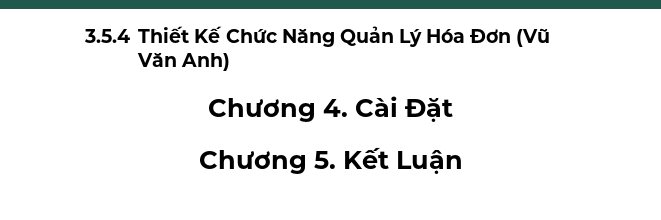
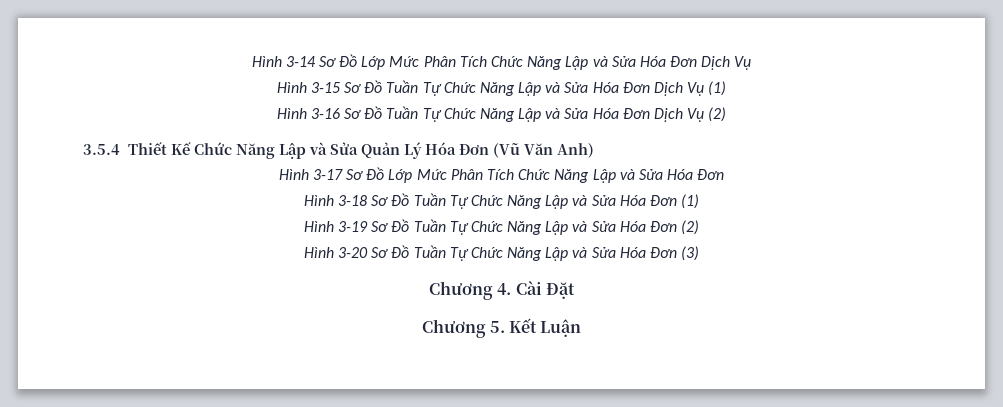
(84, 36) none -> [251,54,752,70] [276,80,727,96] [276,106,727,122] Hình 3-14 Sơ Đồ Lớp Mức Phân Tích Chức Năng Lập và Sửa Hóa Đơn Dịch Vụ // Hình 3-15 Sơ Đồ Tuần Tự Chức Năng Lập và Sửa Hóa Đơn Dịch Vụ (1) // Hình 3-16 Sơ Đồ Tuần Tự Chức Năng Lập và Sửa Hóa Đơn Dịch Vụ (2) //
(335, 38) none -> [278,142,358,159] Lập và Sửa
(231, 62) none -> [278,167,725,183] [303,193,700,209] [303,219,700,235] [303,245,700,261] // Hình 3-17 Sơ Đồ Lớp Mức Phân Tích Chức Năng Lập và Sửa Hóa Đơn // Hình 3-18 Sơ Đồ Tuần Tự Chức Năng Lập và Sửa Hóa Đơn (1) // Hình 3-19 Sơ Đồ Tuần Tự Chức Năng Lập và Sửa Hóa Đơn (2) // Hình 3-20 Sơ Đồ Tuần Tự Chức Năng Lập và Sửa Hóa Đơn (3)

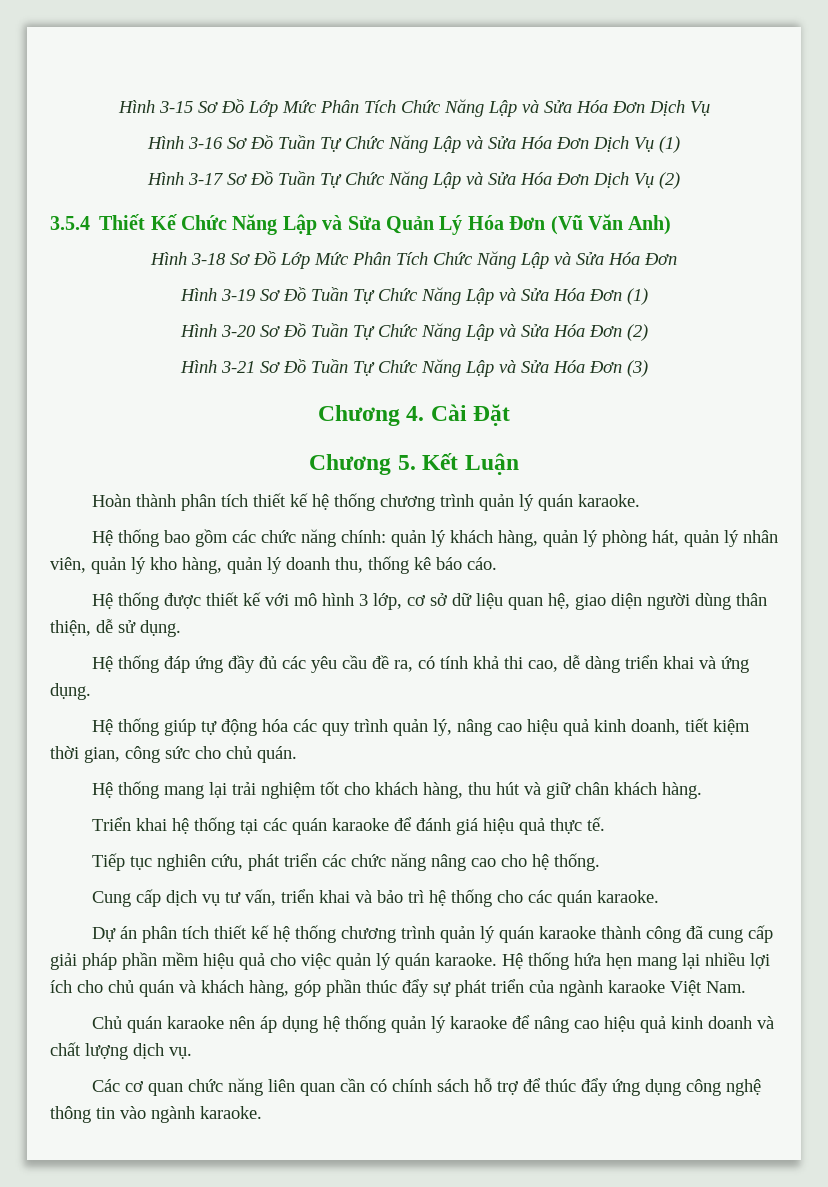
[251,56,316,67] Hình 3-14 -> [117,100,193,113] Hình 3-15
[310,82,340,93] 3-15 -> [188,137,223,149] 3-16
[310,108,340,119] 3-16 -> [188,173,223,185] 3-17
[312,169,343,180] 3-17 -> [191,253,226,265] 3-18
[337,195,367,206] 3-18 -> [220,289,255,301] 3-19
[337,221,368,232] 3-19 -> [220,325,256,337] 3-20
[337,247,368,258] 3-20 -> [220,361,255,373] 3-21
(582, 328) none -> [91,493,640,511] [91,529,778,547] [50,556,497,574] [91,592,767,610] [50,619,181,637] [91,655,749,673] [50,683,91,700] [91,718,750,736] [50,746,297,763] [91,781,702,799] [91,817,605,835] [91,853,600,871] [91,889,659,907] [91,925,773,943] [50,952,770,970] [50,979,746,997] [91,1015,774,1033] [50,1042,192,1060] [91,1078,761,1096] [50,1106,262,1123] // Hoàn thành phân tích thiết kế hệ thống chương trình quản lý quán karaoke. // Hệ thống bao gồm các chức năng chính: quản lý khách hàng, quản lý phòng hát, quản lý nhân viên, quản lý kho hàng, quản lý doanh thu, thống kê báo cáo. // Hệ thống được thiết kế với mô hình 3 lớp, cơ sở dữ liệu quan hệ, giao diện người dùng thân thiện, dễ sử dụng. // Hệ thống đáp ứng đầy đủ các yêu cầu đề ra, có tính khả thi cao, dễ dàng triển khai và ứng dụng. // Hệ thống giúp tự động hóa các quy trình quản lý, nâng cao hiệu quả kinh doanh, tiết kiệm thời gian, công sức cho chủ quán. // Hệ thống mang lại trải nghiệm tốt cho khách hàng, thu hút và giữ chân khách hàng. // Triển khai hệ thống tại các quán karaoke để đánh giá hiệu quả thực tế. // Tiếp tục nghiên cứu, phát triển các chức năng nâng cao cho hệ thống. // Cung cấp dịch vụ tư vấn, triển khai và bảo trì hệ thống cho các quán karaoke. // Dự án phân tích thiết kế hệ thống chương trình quản lý quán karaoke thành công đã cung cấp giải pháp phần mềm hiệu quả cho việc quản lý quán karaoke. Hệ thống hứa hẹn mang lại nhiều lợi ích cho chủ quán và khách hàng, góp phần thúc đẩy sự phát triển của ngành karaoke Việt Nam. // Chủ quán karaoke nên áp dụng hệ thống quản lý karaoke để nâng cao hiệu quả kinh doanh và chất lượng dịch vụ. // Các cơ quan chức năng liên quan cần có chính sách hỗ trợ để thúc đẩy ứng dụng công nghệ thông tin vào ngành karaoke.

